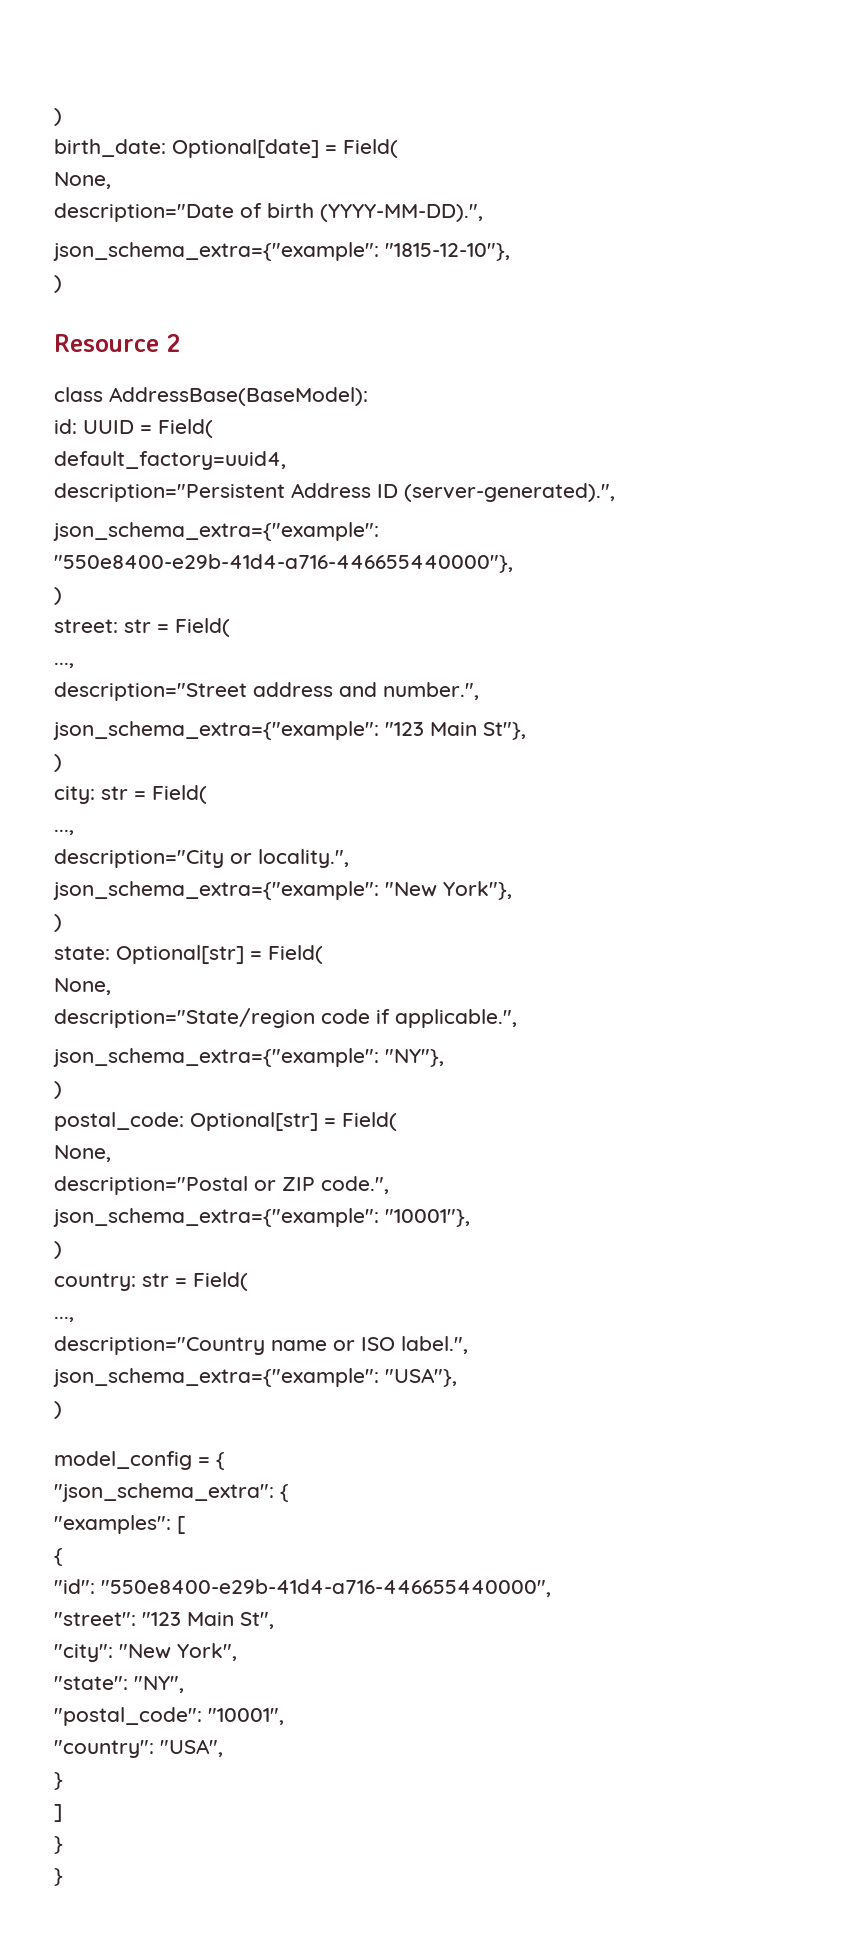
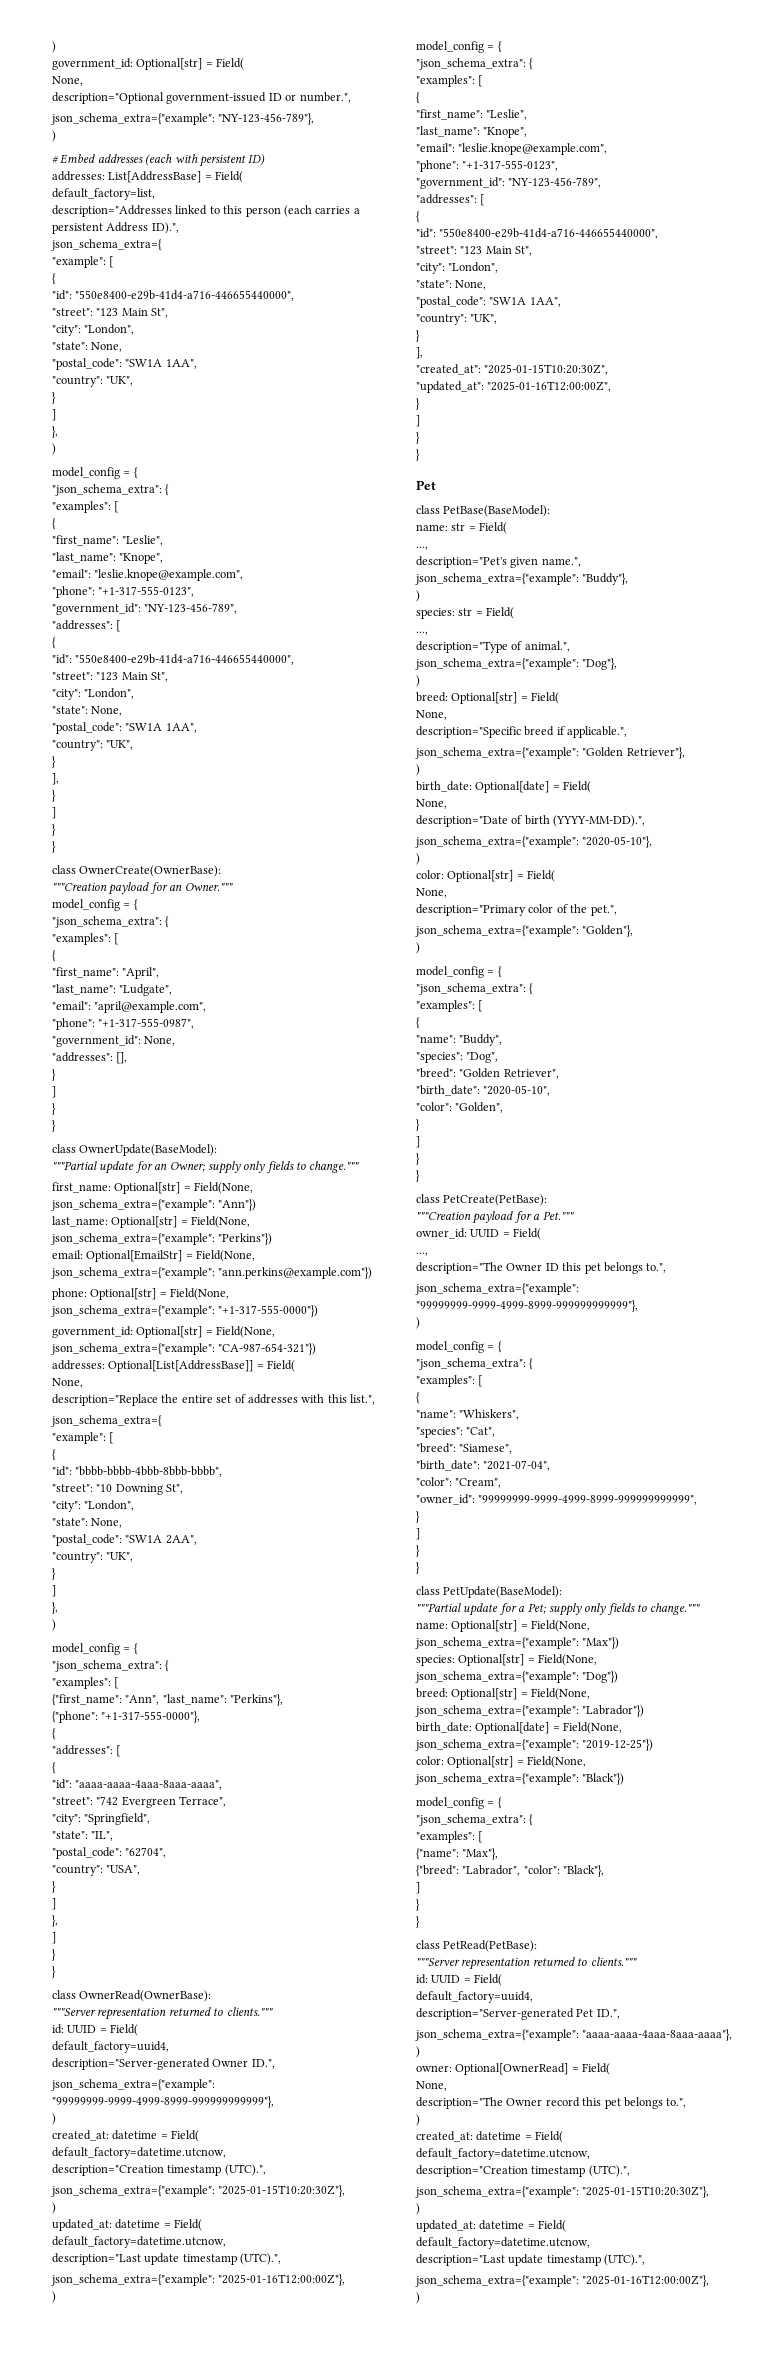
[54,108,62,126] ) -> [52,41,56,53] [52,58,245,70] [52,76,83,86] [52,92,351,104] [51,113,315,125] [52,130,56,142] [52,154,266,167] [52,171,244,183] [52,188,155,200] [52,205,360,217] [52,222,179,234] [51,239,162,251] [52,256,115,268] [52,273,56,285] [52,290,295,301] [52,308,169,318] [52,324,135,336] [52,342,123,352] [52,358,197,370] [52,376,134,387] [52,392,56,404] [52,409,56,421] [52,426,58,438] [52,443,56,455] [52,467,138,479] [52,484,170,496] [52,501,120,513] [52,518,56,530] [52,535,164,546] [52,552,164,564] [52,569,244,581] [52,586,195,598] [52,603,238,615] [52,620,122,632] [52,637,56,649] [52,654,295,665] [52,672,169,682] [52,688,135,700] [52,706,123,716] [52,722,197,734] [52,740,134,751] [52,756,56,768] [52,773,59,785] [52,790,56,802] [52,807,56,819] [52,824,56,836] [52,841,56,853] [52,865,222,877] [52,882,233,895] [52,899,138,911] [52,916,170,928] [52,933,120,945] [52,950,56,962] [52,967,160,979] [52,984,173,996] [52,1001,207,1013] [52,1018,195,1030] [52,1035,176,1047] [52,1052,128,1064] [52,1069,56,1081] [52,1086,56,1098] [52,1103,56,1115] [52,1120,56,1132] [52,1144,218,1156] [52,1161,360,1174] [52,1182,254,1194] [51,1199,257,1211] [52,1216,251,1228] [51,1233,273,1245] [52,1250,256,1262] [51,1267,373,1279] [52,1288,230,1300] [51,1305,319,1317] [52,1326,276,1338] [51,1343,317,1355] [52,1360,296,1372] [52,1378,83,1388] [52,1394,375,1406] [51,1415,162,1427] [52,1432,115,1444] [52,1449,56,1461] [52,1466,223,1477] [52,1484,184,1495] [52,1500,135,1512] [52,1518,123,1528] [52,1534,197,1546] [52,1552,134,1563] [52,1568,56,1580] [52,1585,56,1597] [52,1602,58,1614] [52,1619,56,1631] [52,1643,138,1655] [52,1660,170,1672] [52,1677,120,1689] [52,1694,284,1706] [52,1711,201,1723] [52,1728,56,1740] [52,1745,122,1757] [52,1762,56,1774] [52,1779,223,1790] [52,1796,227,1808] [52,1813,151,1825] [52,1831,114,1841] [52,1847,167,1859] [52,1865,141,1876] [52,1881,56,1893] [52,1898,56,1910] [52,1915,58,1927] [52,1932,56,1944] [52,1949,56,1961] [52,1966,56,1978] [52,1990,212,2002] [52,2007,273,2020] [52,2024,139,2036] [52,2041,169,2053] [52,2058,275,2070] [51,2079,215,2091] [52,2096,274,2108] [52,2113,56,2125] [52,2130,200,2142] [52,2147,226,2159] [52,2164,266,2176] [51,2185,346,2197] [52,2202,56,2214] [52,2219,203,2231] [52,2236,226,2248] [52,2253,282,2265] [51,2274,346,2286] [52,2291,56,2303] [416,41,502,53] [416,58,534,70] [416,75,484,87] [416,92,420,104] [416,109,528,120] [416,126,528,138] [416,143,608,155] [416,160,559,172] [416,177,602,189] [416,194,486,206] [416,211,420,223] [416,228,659,239] [416,246,533,256] [416,262,499,274] [416,280,487,290] [416,296,561,308] [416,314,498,325] [416,330,420,342] [416,347,423,359] [416,364,609,375] [416,381,612,393] [416,398,420,410] [416,415,420,427] [416,432,420,444] [416,449,420,461] [416,480,436,490] [416,505,551,517] [416,522,508,534] [416,546,428,550] [416,556,581,568] [415,573,629,585] [416,590,420,602] [416,607,515,619] [416,631,428,635] [416,641,570,653] [415,658,618,670] [416,675,420,687] [416,692,560,704] [416,710,447,720] [416,726,628,738] [415,747,685,759] [416,764,420,776] ) // government_id: Optional[str] = Field( // None, // description="Optional government-issued ID or number.", // json_schema_extra={"example": "NY-123-456-789"}, // ) // # Embed addresses (each with persistent ID) // addresses: List[AddressBase] = Field( // default_factory=list, // description="Addresses linked to this person (each carries a persistent Address ID).", // json_schema_extra={ // "example": [ // { // "id": "550e8400-e29b-41d4-a716-446655440000", // "street": "123 Main St", // "city": "London", // "state": None, // "postal_code": "SW1A 1AA", // "country": "UK", // } // ] // }, // ) // model_config = { // "json_schema_extra": { // "examples": [ // { // "first_name": "Leslie", // "last_name": "Knope", // "email": "leslie.knope@example.com", // "phone": "+1-317-555-0123", // "government_id": "NY-123-456-789", // "addresses": [ // { // "id": "550e8400-e29b-41d4-a716-446655440000", // "street": "123 Main St", // "city": "London", // "state": None, // "postal_code": "SW1A 1AA", // "country": "UK", // } // ], // } // ] // } // } // class OwnerCreate(OwnerBase): // """Creation payload for an Owner.""" // model_config = { // "json_schema_extra": { // "examples": [ // { // "first_name": "April", // "last_name": "Ludgate", // "email": "april@example.com", // "phone": "+1-317-555-0987", // "government_id": None, // "addresses": [], // } // ] // } // } // class OwnerUpdate(BaseModel): // """Partial update for an Owner; supply only fields to change.""" // first_name: Optional[str] = Field(None, json_schema_extra={"example": "Ann"}) // last_name: Optional[str] = Field(None, json_schema_extra={"example": "Perkins"}) // email: Optional[EmailStr] = Field(None, json_schema_extra={"example": "ann.perkins@example.com"}) // phone: Optional[str] = Field(None, json_schema_extra={"example": "+1-317-555-0000"}) // government_id: Optional[str] = Field(None, json_schema_extra={"example": "CA-987-654-321"}) // addresses: Optional[List[AddressBase]] = Field( // None, // description="Replace the entire set of addresses with this list.", // json_schema_extra={ // "example": [ // { // "id": "bbbb-bbbb-4bbb-8bbb-bbbb", // "street": "10 Downing St", // "city": "London", // "state": None, // "postal_code": "SW1A 2AA", // "country": "UK", // } // ] // }, // ) // model_config = { // "json_schema_extra": { // "examples": [ // {"first_name": "Ann", "last_name": "Perkins"}, // {"phone": "+1-317-555-0000"}, // { // "addresses": [ // { // "id": "aaaa-aaaa-4aaa-8aaa-aaaa", // "street": "742 Evergreen Terrace", // "city": "Springfield", // "state": "IL", // "postal_code": "62704", // "country": "USA", // } // ] // }, // ] // } // } // class OwnerRead(OwnerBase): // """Server representation returned to clients.""" // id: UUID = Field( // default_factory=uuid4, // description="Server-generated Owner ID.", // json_schema_extra={"example": "99999999-9999-4999-8999-999999999999"}, // ) // created_at: datetime = Field( // default_factory=datetime.utcnow, // description="Creation timestamp (UTC).", // json_schema_extra={"example": "2025-01-15T10:20:30Z"}, // ) // updated_at: datetime = Field( // default_factory=datetime.utcnow, // description="Last update timestamp (UTC).", // json_schema_extra={"example": "2025-01-16T12:00:00Z"}, // ) // model_config = { // "json_schema_extra": { // "examples": [ // { // "first_name": "Leslie", // "last_name": "Knope", // "email": "leslie.knope@example.com", // "phone": "+1-317-555-0123", // "government_id": "NY-123-456-789", // "addresses": [ // { // "id": "550e8400-e29b-41d4-a716-446655440000", // "street": "123 Main St", // "city": "London", // "state": None, // "postal_code": "SW1A 1AA", // "country": "UK", // } // ], // "created_at": "2025-01-15T10:20:30Z", // "updated_at": "2025-01-16T12:00:00Z", // } // ] // } // } // Pet // class PetBase(BaseModel): // name: str = Field( // ..., // description="Pet's given name.", // json_schema_extra={"example": "Buddy"}, // ) // species: str = Field( // ..., // description="Type of animal.", // json_schema_extra={"example": "Dog"}, // ) // breed: Optional[str] = Field( // None, // description="Specific breed if applicable.", // json_schema_extra={"example": "Golden Retriever"}, // )
[385,243,510,261] [54,275,62,293] [54,334,181,352] [54,387,368,406] [54,419,213,438] [54,451,286,470] [54,483,615,502] [53,522,379,541] [54,554,513,573] [54,587,62,605] [54,618,230,637] [54,662,74,668] [54,682,479,701] [53,721,526,740] [54,754,62,772] [54,785,207,804] [54,829,74,835] [54,849,349,868] [53,881,512,900] [54,914,62,932] [54,945,323,964] [54,978,111,995] [54,1008,517,1028] [53,1048,444,1067] [54,1081,62,1099] [54,1112,397,1131] [54,1145,111,1162] [54,1176,389,1195] [53,1208,470,1227] [54,1241,62,1259] [54,1272,248,1291] [54,1316,74,1322] [54,1336,468,1355] [53,1368,457,1387] [54,1401,62,1419] [54,1451,225,1470] [54,1483,289,1502] [54,1515,185,1534] [54,1548,63,1566] [54,1579,551,1597] [54,1612,274,1629] [54,1643,237,1662] [54,1676,184,1693] [54,1707,284,1726] [54,1739,223,1758] [54,1772,63,1790] [54,1804,62,1822] [54,1836,63,1854] [54,1868,63,1886] "1815-12-10"}, // ) // Resource 2 // class AddressBase(BaseModel): // id: UUID = Field( // default_factory=uuid4, // description="Persistent Address ID (server-generated).", // json_schema_extra={"example": "550e8400-e29b-41d4-a716-446655440000"}, // ) // street: str = Field( // ..., // description="Street address and number.", // json_schema_extra={"example": "123 Main St"}, // ) // city: str = Field( // ..., // description="City or locality.", // json_schema_extra={"example": "New York"}, // ) // state: Optional[str] = Field( // None, // description="State/region code if applicable.", // json_schema_extra={"example": "NY"}, // ) // postal_code: Optional[str] = Field( // None, // description="Postal or ZIP code.", // json_schema_extra={"example": "10001"}, // ) // country: str = Field( // ..., // description="Country name or ISO label.", // json_schema_extra={"example": "USA"}, // ) // model_config = { // "json_schema_extra": { // "examples": [ // { // "id": "550e8400-e29b-41d4-a716-446655440000", // "street": "123 Main St", // "city": "New York", // "state": "NY", // "postal_code": "10001", // "country": "USA", // } // ] // } // } -> [582,836,653,848] [416,853,420,865] [416,870,556,882] [416,888,447,898] [416,904,617,916] [415,925,634,937] [416,942,420,954] [416,966,502,978] [416,983,534,995] [416,1000,484,1012] [416,1017,420,1029] [416,1034,503,1046] [416,1052,499,1063] [416,1068,559,1079] [416,1085,551,1096] [416,1102,504,1113] [416,1119,420,1131] [416,1136,420,1148] [416,1153,420,1165] [416,1170,420,1182] [416,1194,548,1206] [416,1211,574,1224] [416,1228,542,1240] [416,1252,428,1256] [416,1262,667,1274] [415,1283,579,1295] [416,1300,638,1312] [416,1317,420,1329] [416,1341,502,1353] [416,1358,534,1370] [416,1375,484,1387] [416,1392,420,1404] [416,1409,520,1420] [416,1427,496,1438] [416,1443,513,1454] [416,1460,551,1471] [416,1477,502,1488] [416,1494,698,1505] [416,1511,420,1523] [416,1528,420,1540] [416,1545,420,1557] [416,1562,420,1574] [416,1586,563,1598] [416,1603,701,1616] [416,1620,591,1632] [415,1637,620,1649] [416,1654,598,1666] [415,1671,619,1683] [416,1688,591,1700] [415,1705,645,1717] [416,1722,623,1734] [415,1739,654,1751] [416,1756,587,1768] [415,1773,625,1785] [416,1797,502,1809] [416,1814,534,1826] [416,1831,484,1843] [416,1848,499,1860] [416,1865,605,1877] [416,1882,420,1894] [416,1899,420,1911] [416,1916,420,1928] [416,1940,538,1952] [416,1957,637,1970] [416,1974,503,1986] [416,1991,533,2003] [416,2008,620,2020] [415,2029,733,2041] [416,2046,420,2058] [416,2063,611,2075] [416,2081,447,2091] [416,2097,687,2109] [416,2114,420,2126] [416,2131,564,2143] [416,2148,590,2160] [416,2165,630,2177] [415,2186,710,2198] [416,2203,420,2215] [416,2220,567,2232] [416,2237,590,2249] [416,2254,646,2266] [415,2275,710,2287] [416,2292,420,2304] "2020-05-10"}, // ) // color: Optional[str] = Field( // None, // description="Primary color of the pet.", // json_schema_extra={"example": "Golden"}, // ) // model_config = { // "json_schema_extra": { // "examples": [ // { // "name": "Buddy", // "species": "Dog", // "breed": "Golden Retriever", // "birth_date": "2020-05-10", // "color": "Golden", // } // ] // } // } // class PetCreate(PetBase): // """Creation payload for a Pet.""" // owner_id: UUID = Field( // ..., // description="The Owner ID this pet belongs to.", // json_schema_extra={"example": "99999999-9999-4999-8999-999999999999"}, // ) // model_config = { // "json_schema_extra": { // "examples": [ // { // "name": "Whiskers", // "species": "Cat", // "breed": "Siamese", // "birth_date": "2021-07-04", // "color": "Cream", // "owner_id": "99999999-9999-4999-8999-999999999999", // } // ] // } // } // class PetUpdate(BaseModel): // """Partial update for a Pet; supply only fields to change.""" // name: Optional[str] = Field(None, json_schema_extra={"example": "Max"}) // species: Optional[str] = Field(None, json_schema_extra={"example": "Dog"}) // breed: Optional[str] = Field(None, json_schema_extra={"example": "Labrador"}) // birth_date: Optional[date] = Field(None, json_schema_extra={"example": "2019-12-25"}) // color: Optional[str] = Field(None, json_schema_extra={"example": "Black"}) // model_config = { // "json_schema_extra": { // "examples": [ // {"name": "Max"}, // {"breed": "Labrador", "color": "Black"}, // ] // } // } // class PetRead(PetBase): // """Server representation returned to clients.""" // id: UUID = Field( // default_factory=uuid4, // description="Server-generated Pet ID.", // json_schema_extra={"example": "aaaa-aaaa-4aaa-8aaa-aaaa"}, // ) // owner: Optional[OwnerRead] = Field( // None, // description="The Owner record this pet belongs to.", // ) // created_at: datetime = Field( // default_factory=datetime.utcnow, // description="Creation timestamp (UTC).", // json_schema_extra={"example": "2025-01-15T10:20:30Z"}, // ) // updated_at: datetime = Field( // default_factory=datetime.utcnow, // description="Last update timestamp (UTC).", // json_schema_extra={"example": "2025-01-16T12:00:00Z"}, // )

